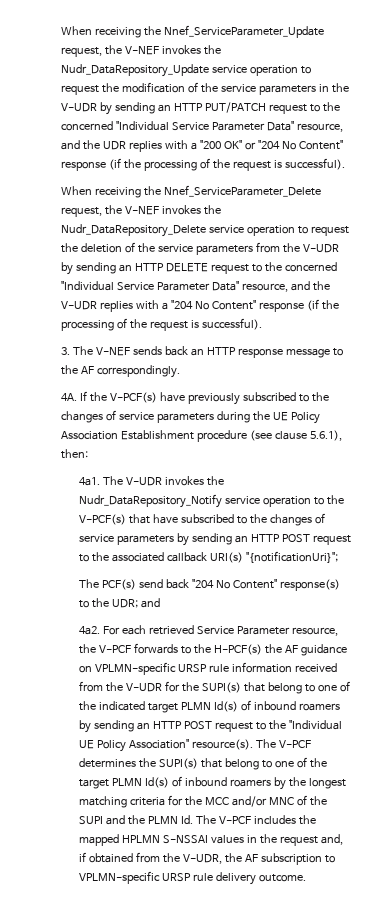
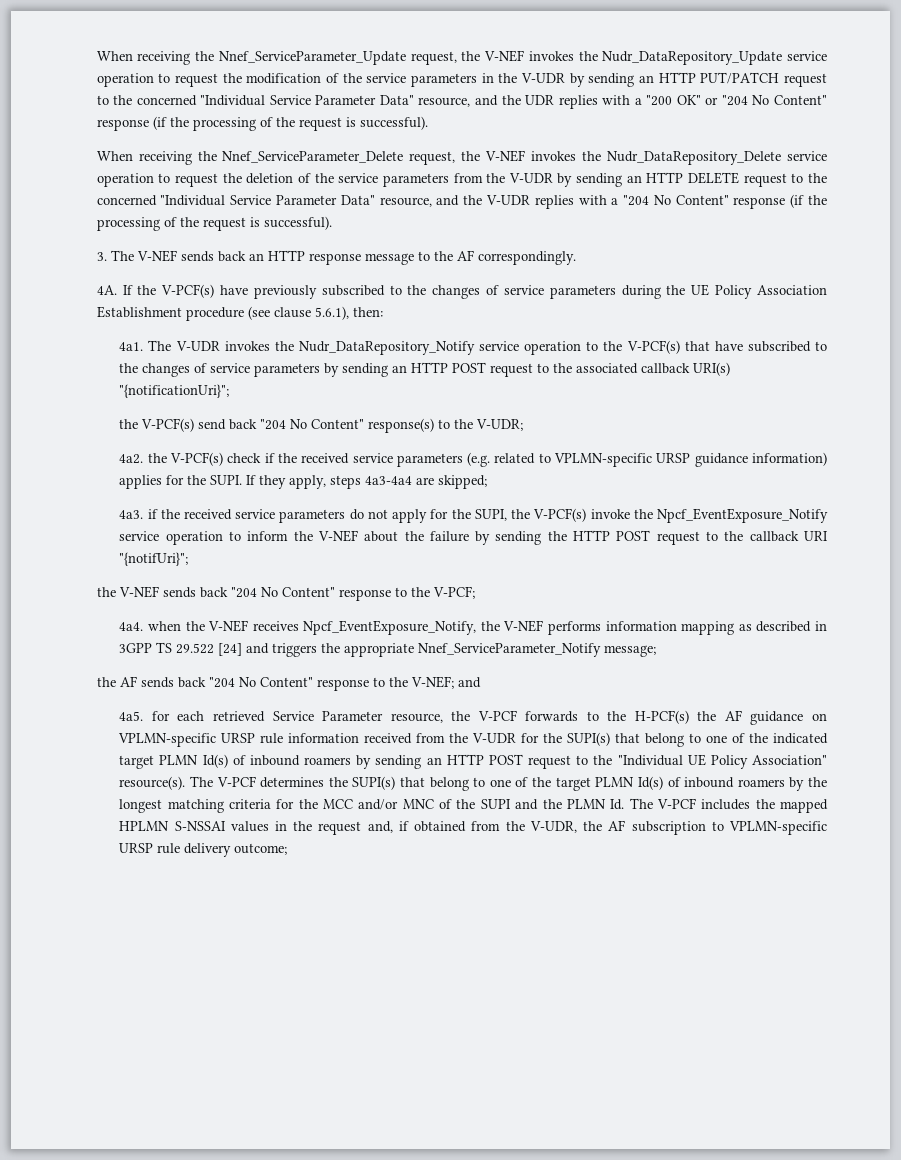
[79,579,137,590] The PCF(s) -> [119,418,195,432] the V-PCF(s)
[112,599,139,608] UDR; -> [476,419,524,431] [119,452,827,467] [119,475,488,489] [119,508,828,523] [119,530,829,545] [119,552,189,566] [96,586,475,601] [119,620,827,635] [119,642,657,657] [96,676,454,691] V-UDR; // 4a2. the V-PCF(s) check if the received service parameters (e.g. related to VPLMN-specific URSP guidance information) applies for the SUPI. If they apply, steps 4a3-4a4 are skipped; // 4a3. if the received service parameters do not apply for the SUPI, the V-PCF(s) invoke the Npcf_EventExposure_Notify service operation to inform the V-NEF about the failure by sending the HTTP POST request to the callback URI "{notifUri}"; // the V-NEF sends back "204 No Content" response to the V-PCF; // 4a4. when the V-NEF receives Npcf_EventExposure_Notify, the V-NEF performs information mapping as described in 3GPP TS 29.522 [24] and triggers the appropriate Nnef_ServiceParameter_Notify message; // the AF sends back "204 No Content" response to the V-NEF;
[79,626,121,635] 4a2. For -> [119,711,170,721] 4a5. for
[259,874,307,882] outcome. -> [234,843,288,855] outcome;

